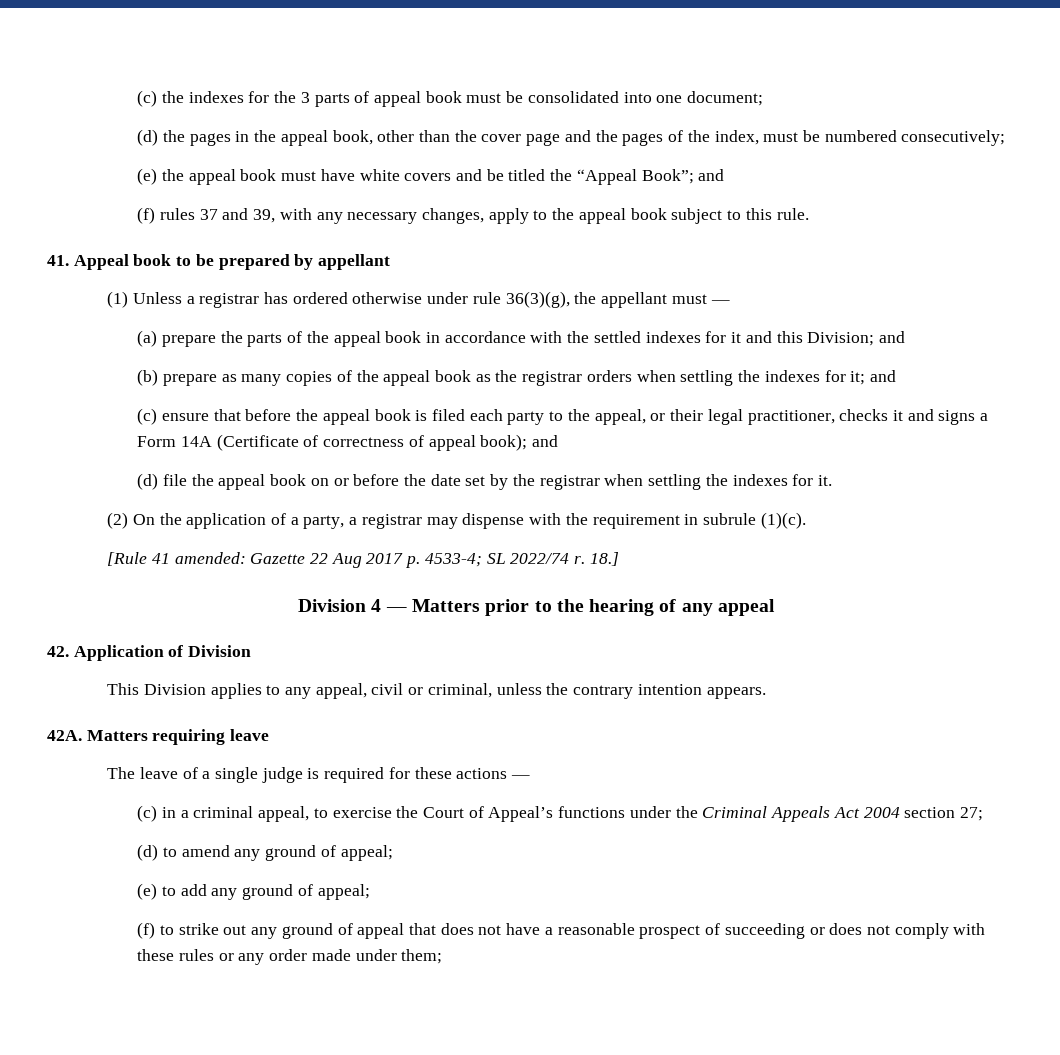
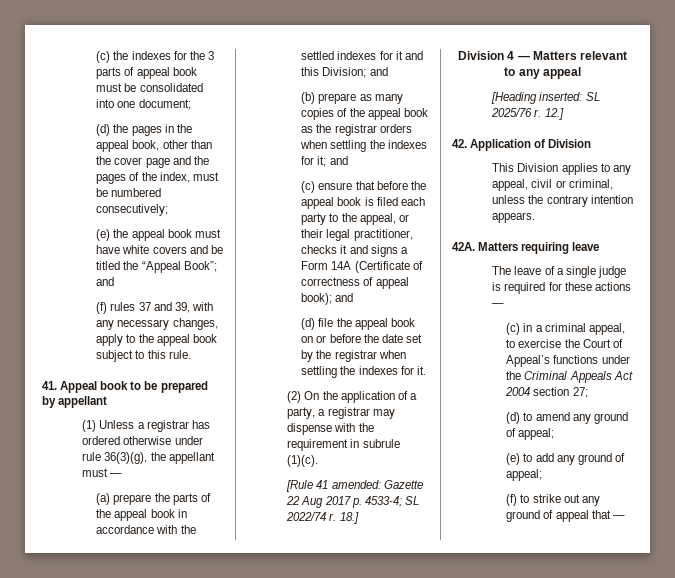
[485,599,775,616] prior to the hearing of any appeal -> [579,51,627,60] [504,67,581,79] [491,92,600,104] [491,108,564,120] relevant to any appeal // [Heading inserted: SL 2025/76 r. 12.]
[440,923,986,939] [137,949,443,965] does not have a reasonable prospect of succeeding or does not comply with these rules or any order made under them; -> [612,515,625,519] —

